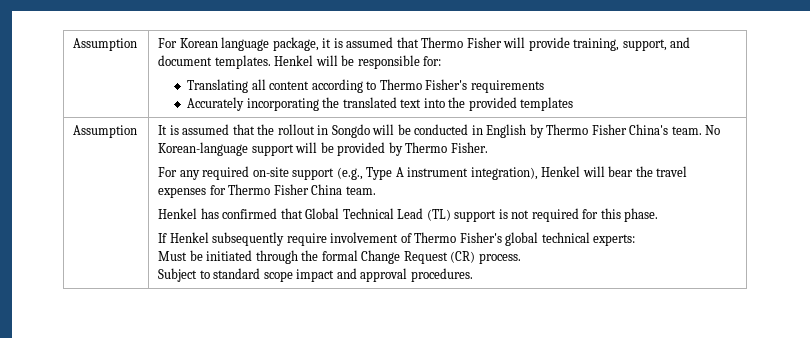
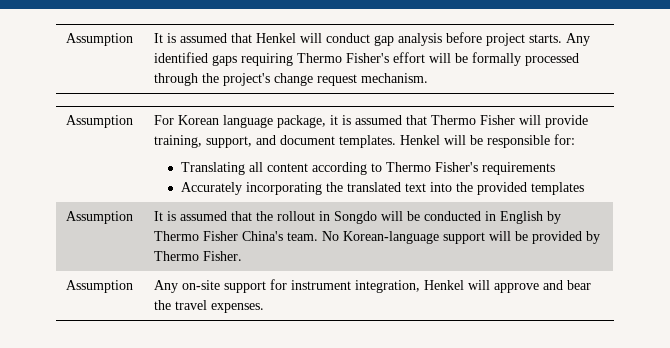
[73,38,138,51] Assumption -> [66,33,134,46] [154,32,591,46] [154,52,580,66] [154,73,429,86] [66,115,134,128] Assumption | It is assumed that Henkel will conduct gap analysis before project starts. Any identified gaps requiring Thermo Fisher's effort will be formally processed through the project's change request mechanism. // Assumption
[158,166,688,180] [158,184,376,198] [158,208,659,222] [158,232,636,246] [158,250,521,264] [158,268,473,282] // For any required on-site support (e.g., Type A instrument integration), Henkel will bear the travel expenses for Thermo Fisher China team. // Henkel has confirmed that Global Technical Lead (TL) support is not required for this phase. // If Henkel subsequently require involvement of Thermo Fisher's global technical experts: // Must be initiated through the formal Change Request (CR) process. // Subject to standard scope impact and approval procedures. -> [66,280,134,293] [154,279,592,293] [154,300,265,313] // Assumption | Any on-site support for instrument integration, Henkel will approve and bear the travel expenses.

